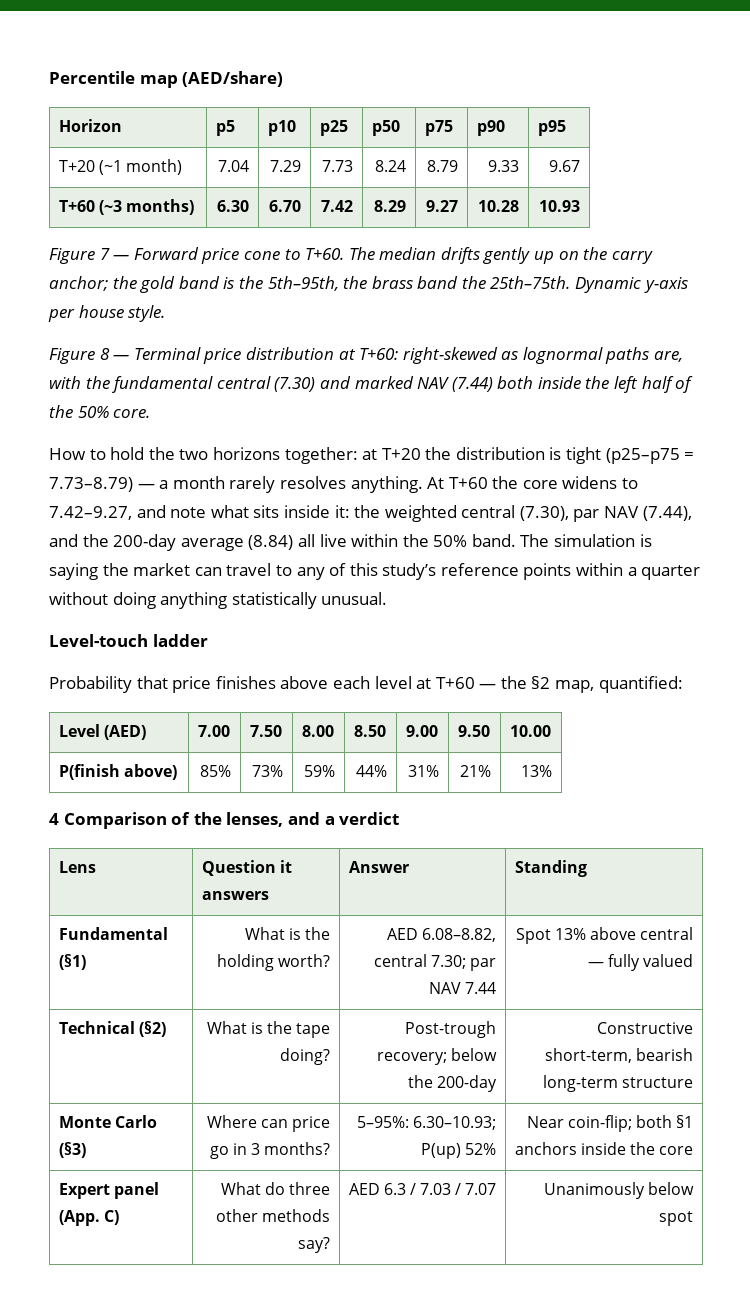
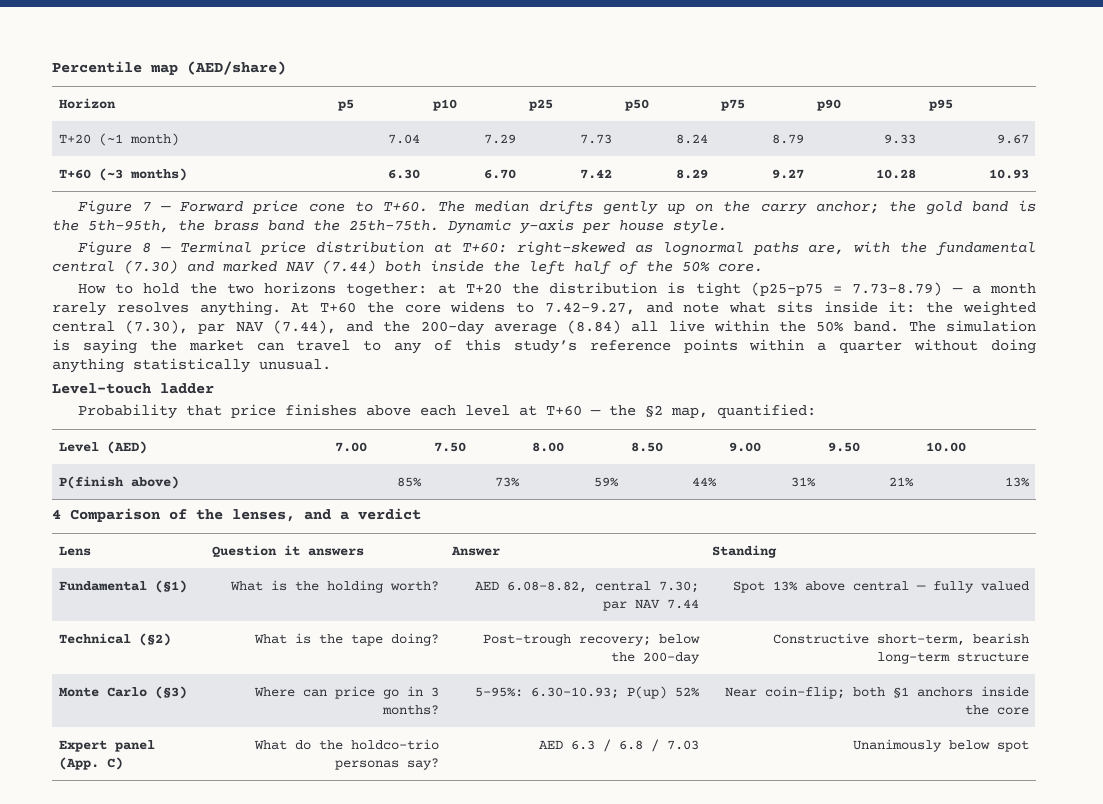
[289,1182,331,1195] [216,1209,331,1222] three other methods -> [318,739,439,750] [334,760,399,770] the holdco-trio personas
(416, 1189) none -> [618,739,659,752] 6.8 /
[455,1183,497,1195] / 7.07 -> (699, 745) none

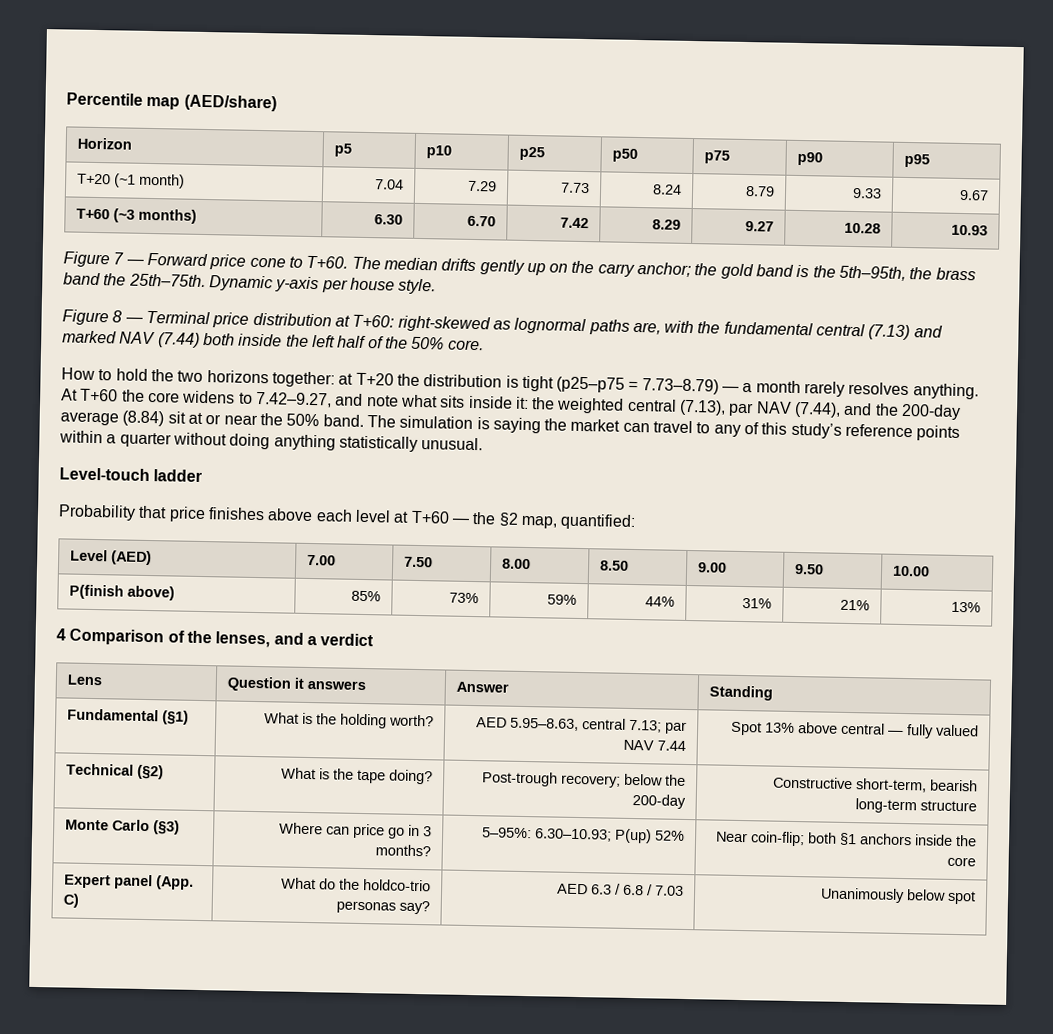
[124,260,178,274] (7.30) -> [868,324,911,341] (7.13)
[125,320,189,334] (7.30), -> [679,399,727,416] (7.13),
[631,320,769,332] all live within -> [167,411,258,426] sit at or near
[506,581,699,593] 6.08–8.82, central 7.30; -> [509,717,662,733] 5.95–8.63, central 7.13;

